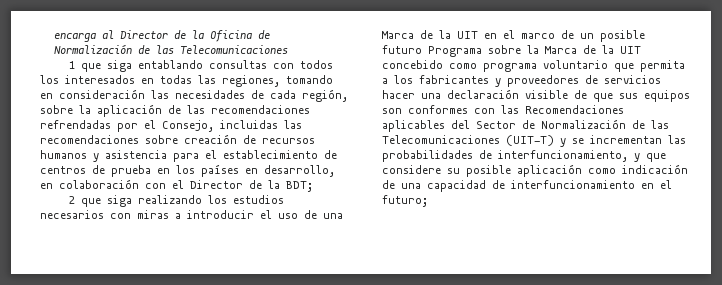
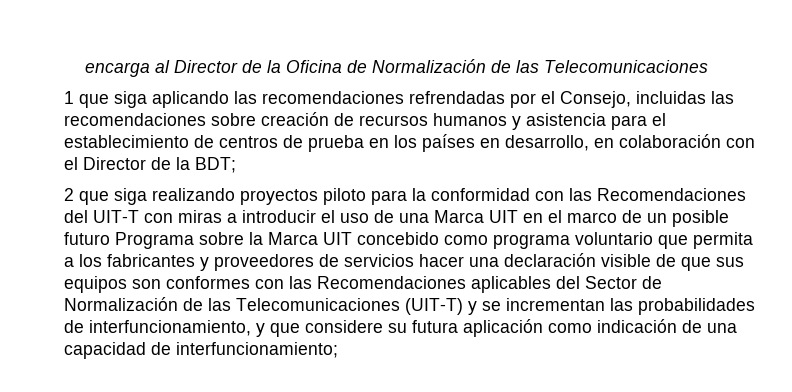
[137,60,333,69] [40,75,333,87] [40,89,348,102] [40,104,181,117] entablando consultas con todos los interesados en todas las regiones, tomando en consideración las necesidades de cada región, sobre la aplicación de -> [152,91,229,108] aplicando
[207,195,284,204] [40,210,104,219] los estudios necesarios -> [240,188,746,205] [64,210,139,223] proyectos piloto para la conformidad con las Recomendaciones del UIT-T
[420,30,451,39] de la -> (484, 216) none
[583,45,614,54] de la -> (318, 238) none
[466,165,511,177] posible -> [412,320,458,333] futura
[511,180,672,189] [382,195,428,207] interfuncionamiento en el futuro; -> [176,342,338,358] interfuncionamiento;

